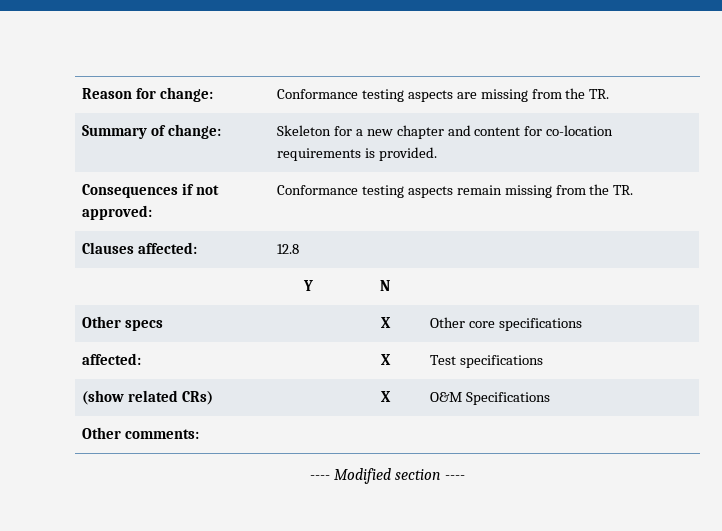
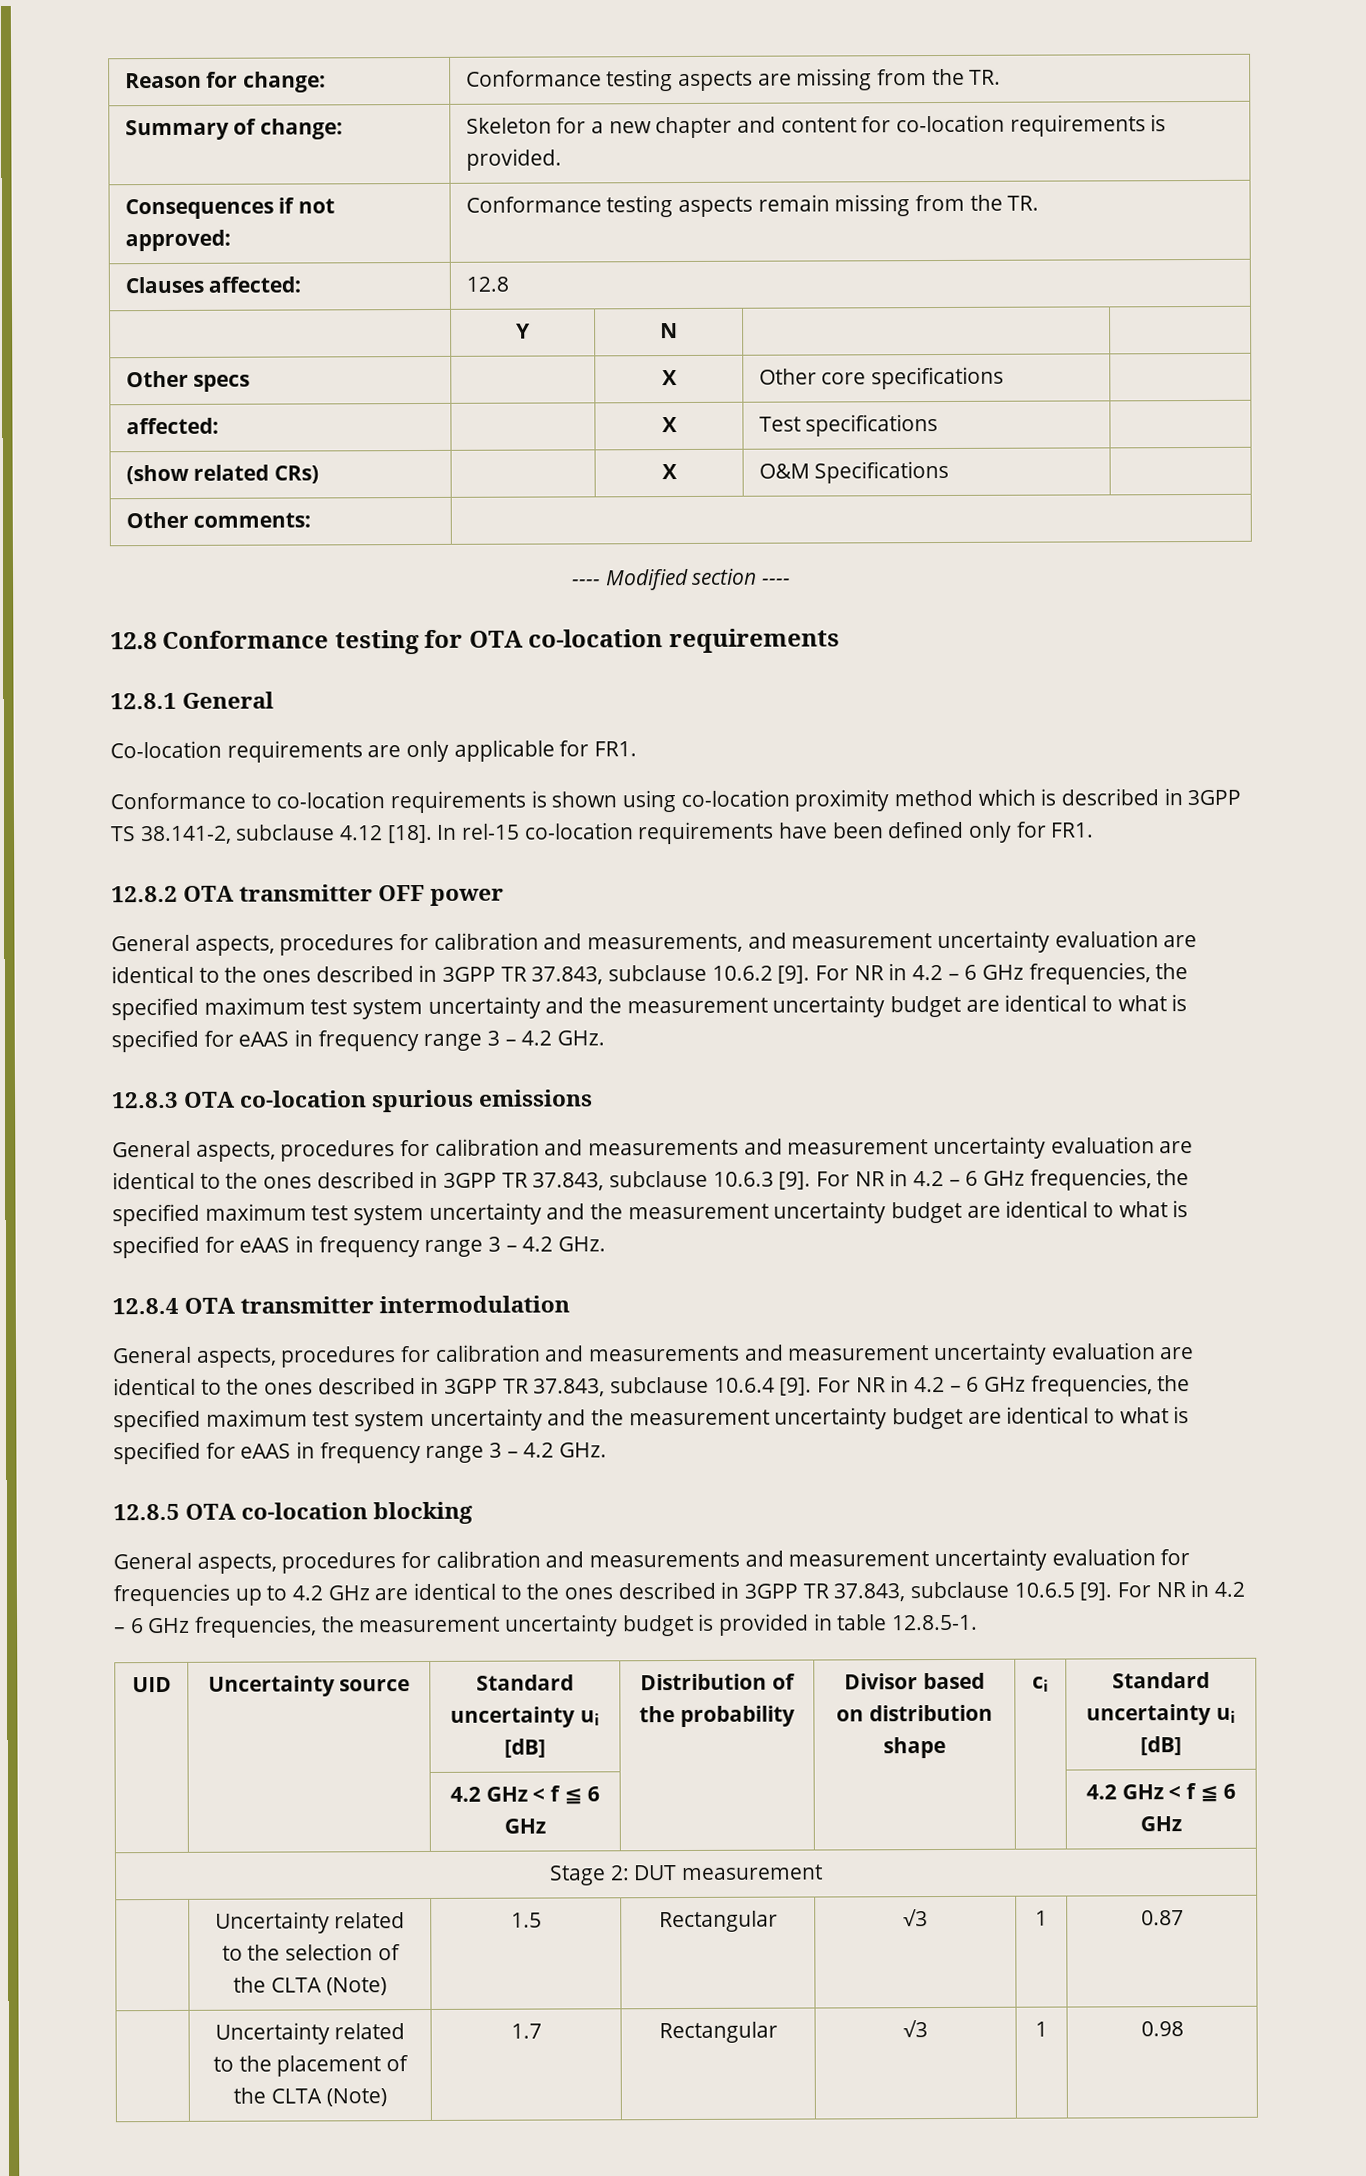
(466, 477) none -> [110,628,840,655] [110,691,275,710] [110,739,638,763] [110,788,1242,814] [110,820,1095,845] [111,884,505,906] [111,930,1198,956] [111,962,1189,985] [111,994,1188,1021] [111,1029,606,1053] [112,1089,594,1113] [112,1136,1194,1162] [112,1168,1190,1191] [112,1200,1189,1227] [112,1235,607,1259] [112,1295,571,1315] [112,1342,1195,1368] [113,1374,1191,1397] [113,1406,1190,1433] [113,1441,608,1465] [113,1501,474,1525] [113,1548,1191,1574] [113,1579,1246,1607] [114,1613,979,1638] [131,1676,172,1693] [207,1675,411,1697] [476,1674,574,1691] [450,1706,600,1728] [504,1738,546,1758] [640,1673,796,1691] [639,1705,795,1728] [844,1672,985,1690] [836,1704,993,1722] [883,1736,946,1759] [1032,1676,1049,1692] [1112,1671,1210,1689] [1086,1703,1236,1726] [1140,1736,1182,1756] [449,1785,601,1805] [504,1818,546,1834] [1085,1783,1237,1803] [1140,1816,1182,1832] [548,1864,824,1886] [214,1911,406,1934] [221,1943,401,1961] [233,1976,387,1996] [510,1912,542,1928] [658,1910,778,1933] [903,1909,928,1927] [1035,1910,1048,1926] [1140,1910,1184,1926] [214,2022,406,2045] [212,2055,410,2077] [233,2087,387,2107] [510,2023,542,2039] [658,2021,778,2044] [903,2020,928,2038] [1035,2021,1048,2037] [1140,2021,1184,2037] // 12.8 Conformance testing for OTA co-location requirements // 12.8.1 General // Co-location requirements are only applicable for FR1. // Conformance to co-location requirements is shown using co-location proximity method which is described in 3GPP TS 38.141-2, subclause 4.12 [18]. In rel-15 co-location requirements have been defined only for FR1. // 12.8.2 OTA transmitter OFF power // General aspects, procedures for calibration and measurements, and measurement uncertainty evaluation are identical to the ones described in 3GPP TR 37.843, subclause 10.6.2 [9]. For NR in 4.2 – 6 GHz frequencies, the specified maximum test system uncertainty and the measurement uncertainty budget are identical to what is specified for eAAS in frequency range 3 – 4.2 GHz. // 12.8.3 OTA co-location spurious emissions // General aspects, procedures for calibration and measurements and measurement uncertainty evaluation are identical to the ones described in 3GPP TR 37.843, subclause 10.6.3 [9]. For NR in 4.2 – 6 GHz frequencies, the specified maximum test system uncertainty and the measurement uncertainty budget are identical to what is specified for eAAS in frequency range 3 – 4.2 GHz. // 12.8.4 OTA transmitter intermodulation // General aspects, procedures for calibration and measurements and measurement uncertainty evaluation are identical to the ones described in 3GPP TR 37.843, subclause 10.6.4 [9]. For NR in 4.2 – 6 GHz frequencies, the specified maximum test system uncertainty and the measurement uncertainty budget are identical to what is specified for eAAS in frequency range 3 – 4.2 GHz. // 12.8.5 OTA co-location blocking // General aspects, procedures for calibration and measurements and measurement uncertainty evaluation for frequencies up to 4.2 GHz are identical to the ones described in 3GPP TR 37.843, subclause 10.6.5 [9]. For NR in 4.2 – 6 GHz frequencies, the measurement uncertainty budget is provided in table 12.8.5-1. // UID | Uncertainty source | Standard uncertainty ui [dB] | Distribution of the probability | Divisor based on distribution shape | ci | Standard uncertainty ui [dB] // | | 4.2 GHz < f ≦ 6 GHz | | | | 4.2 GHz < f ≦ 6 GHz // Stage 2: DUT measurement // | Uncertainty related to the selection of the CLTA (Note) | 1.5 | Rectangular | √3 | 1 | 0.87 // | Uncertainty related to the placement of the CLTA (Note) | 1.7 | Rectangular | √3 | 1 | 0.98

